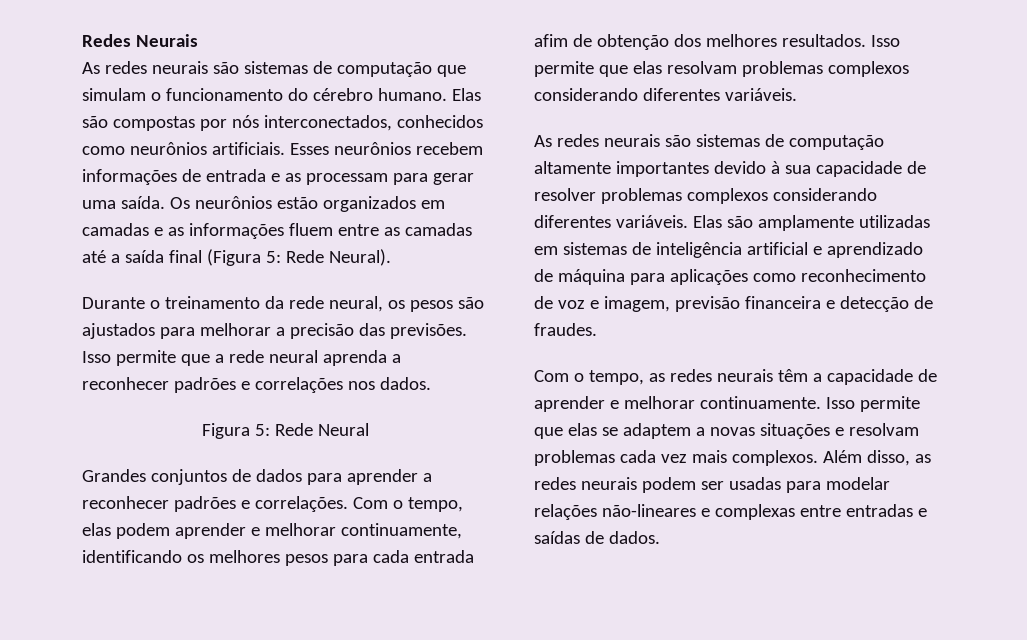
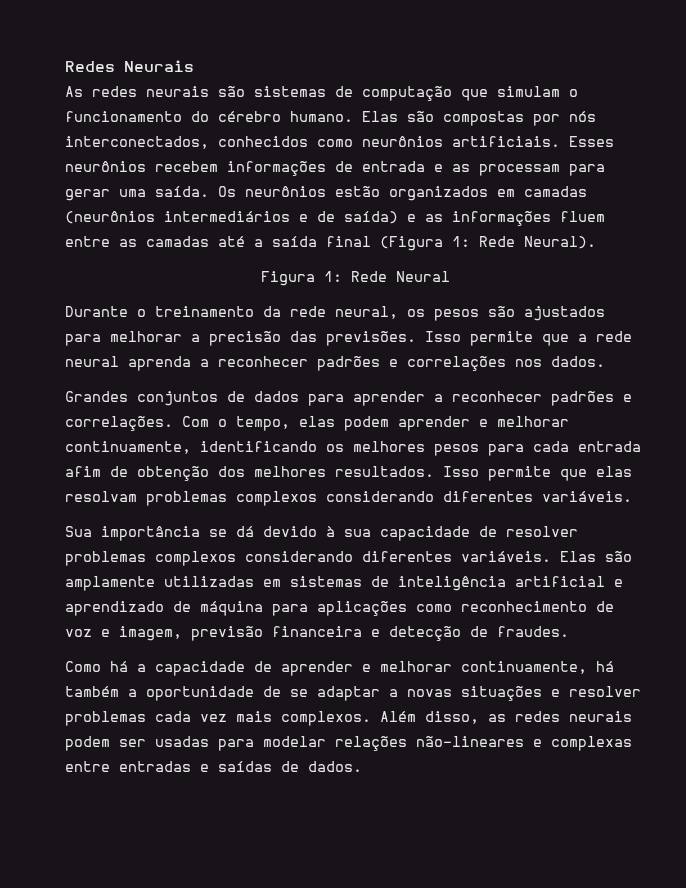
(149, 229) none -> [65,211,398,224] (neurônios intermediários e de saída)
[265,251,281,263] 5: -> [452,236,470,247] 1:
(391, 257) none -> [261,271,450,286] // Figura 1: Rede Neural
[202,423,369,439] // Figura 5: Rede Neural -> (605, 361) none
[534,134,884,150] [534,161,709,177] As redes neurais são sistemas de computação altamente importantes -> [65,526,254,541] Sua importância se dá
[534,369,808,385] Com o tempo, as redes neurais têm -> [65,661,128,672] Como há
[699,396,920,412] [534,423,691,439] continuamente. Isso permite que elas se adaptem -> [461,661,614,674] [65,686,380,701] continuamente, há também a oportunidade de se adaptar
[848,423,919,436] resolvam -> [569,686,641,697] resolver

